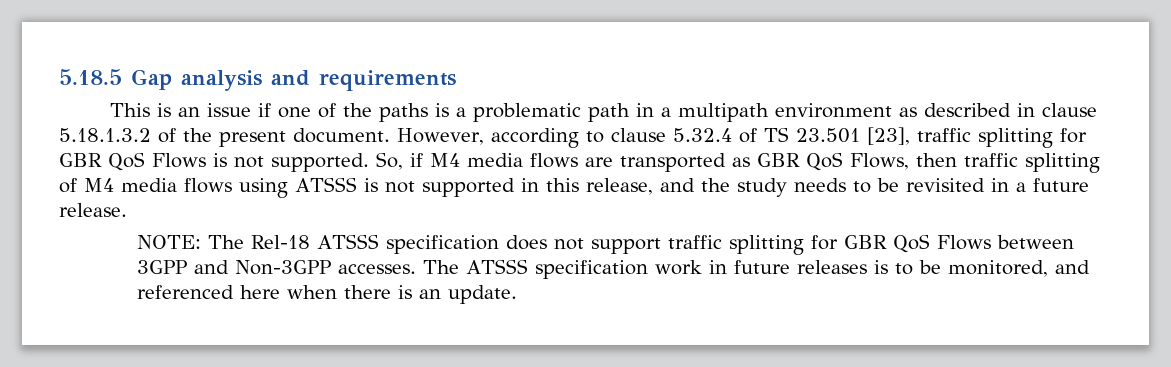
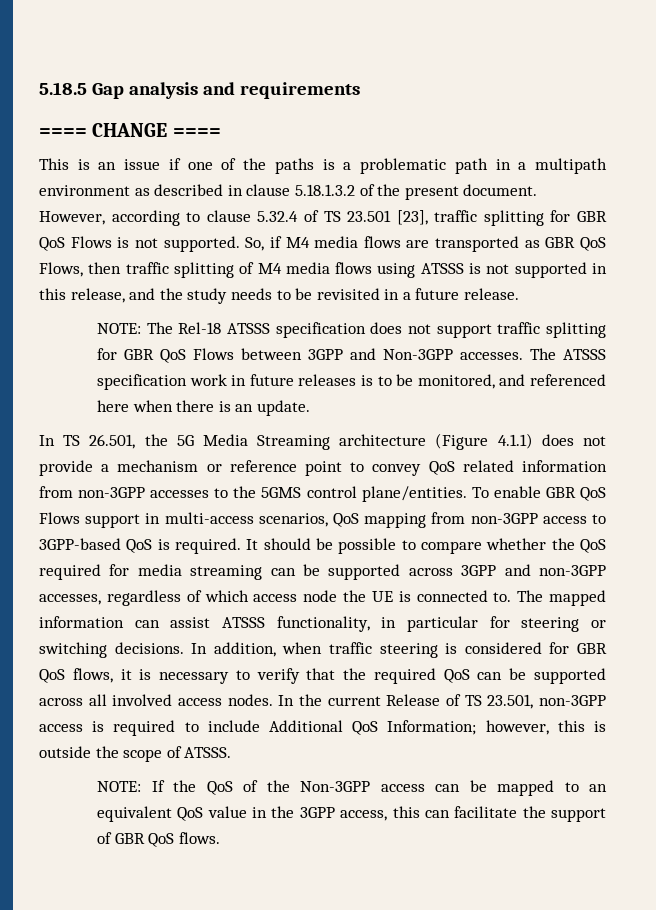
(456, 80) none -> [39,123,221,137] // ==== CHANGE ====
(518, 294) none -> [39,433,606,450] [39,460,607,476] [39,486,606,502] [39,512,606,528] [39,538,606,554] [39,564,606,580] [39,590,606,606] [39,616,606,632] [39,642,608,658] [39,668,606,684] [39,694,606,709] [39,720,606,736] [39,746,232,762] [97,780,607,796] [97,806,606,822] [97,832,220,847] // In TS 26.501, the 5G Media Streaming architecture (Figure 4.1.1) does not provide a mechanism or reference point to convey QoS related information from non-3GPP accesses to the 5GMS control plane/entities. To enable GBR QoS Flows support in multi-access scenarios, QoS mapping from non-3GPP access to 3GPP-based QoS is required. It should be possible to compare whether the QoS required for media streaming can be supported across 3GPP and non-3GPP accesses, regardless of which access node the UE is connected to. The mapped information can assist ATSSS functionality, in particular for steering or switching decisions. In addition, when traffic steering is considered for GBR QoS flows, it is necessary to verify that the required QoS can be supported across all involved access nodes. In the current Release of TS 23.501, non-3GPP access is required to include Additional QoS Information; however, this is outside the scope of ATSSS. // NOTE: If the QoS of the Non-3GPP access can be mapped to an equivalent QoS value in the 3GPP access, this can facilitate the support of GBR QoS flows.

